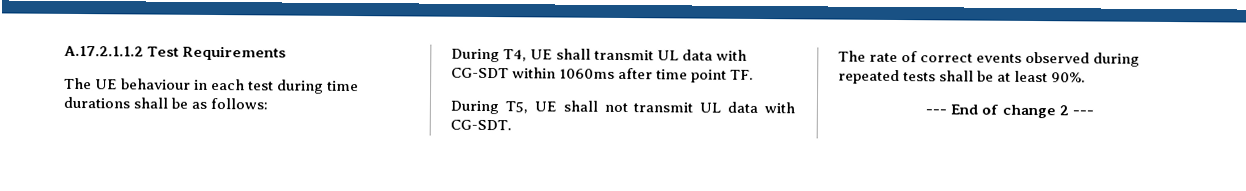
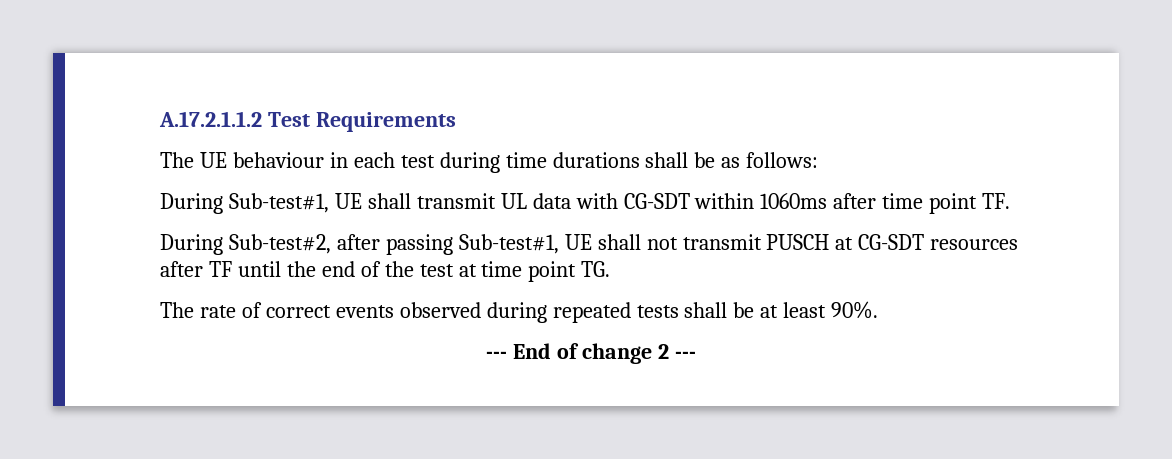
[503,49,528,62] T4, -> [228,193,329,213] Sub-test#1,
[504,100,795,114] [450,119,512,131] T5, UE shall not transmit UL data with CG-SDT. -> [228,234,1019,255] [160,261,611,282] Sub-test#2, after passing Sub-test#1, UE shall not transmit PUSCH at CG-SDT resources after TF until the end of the test at time point TG.

